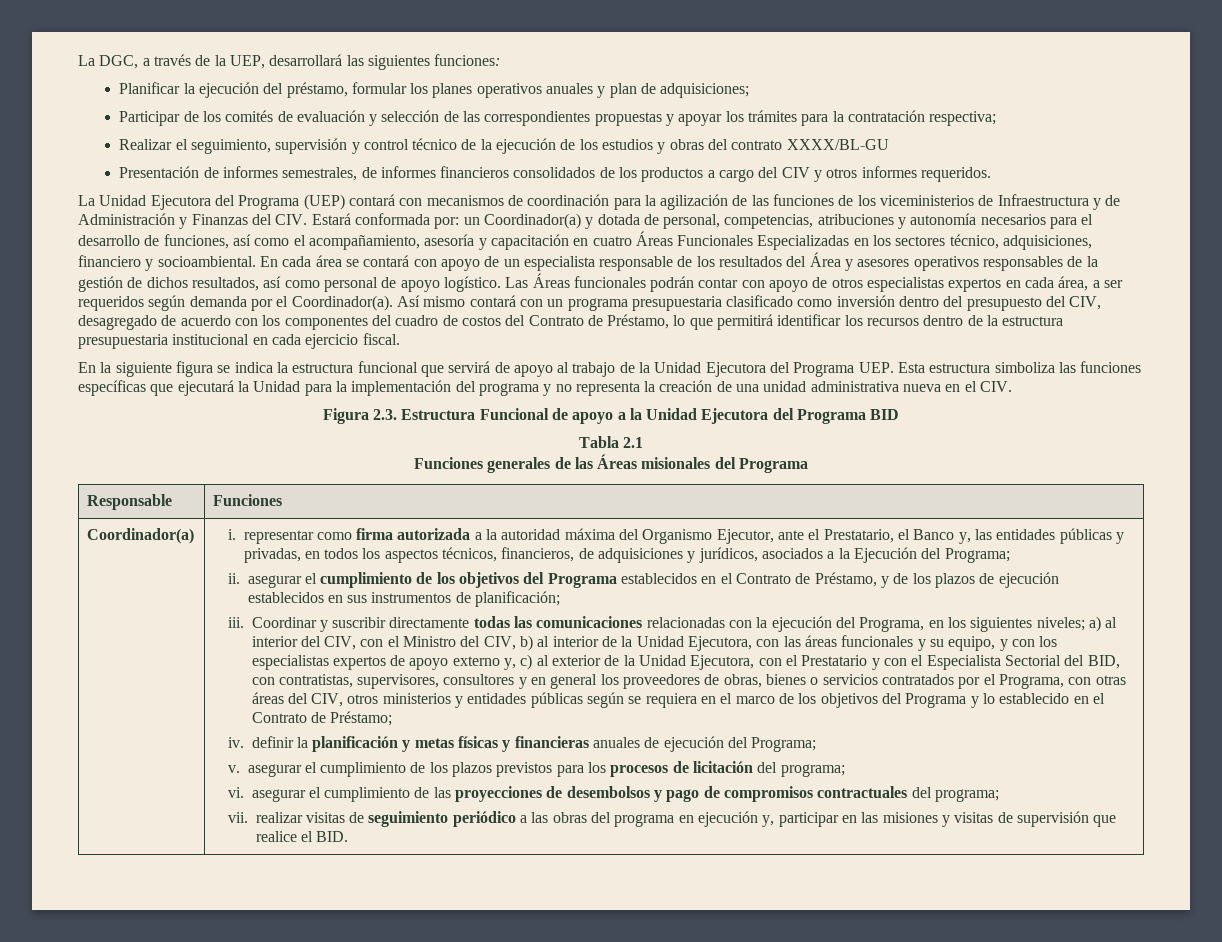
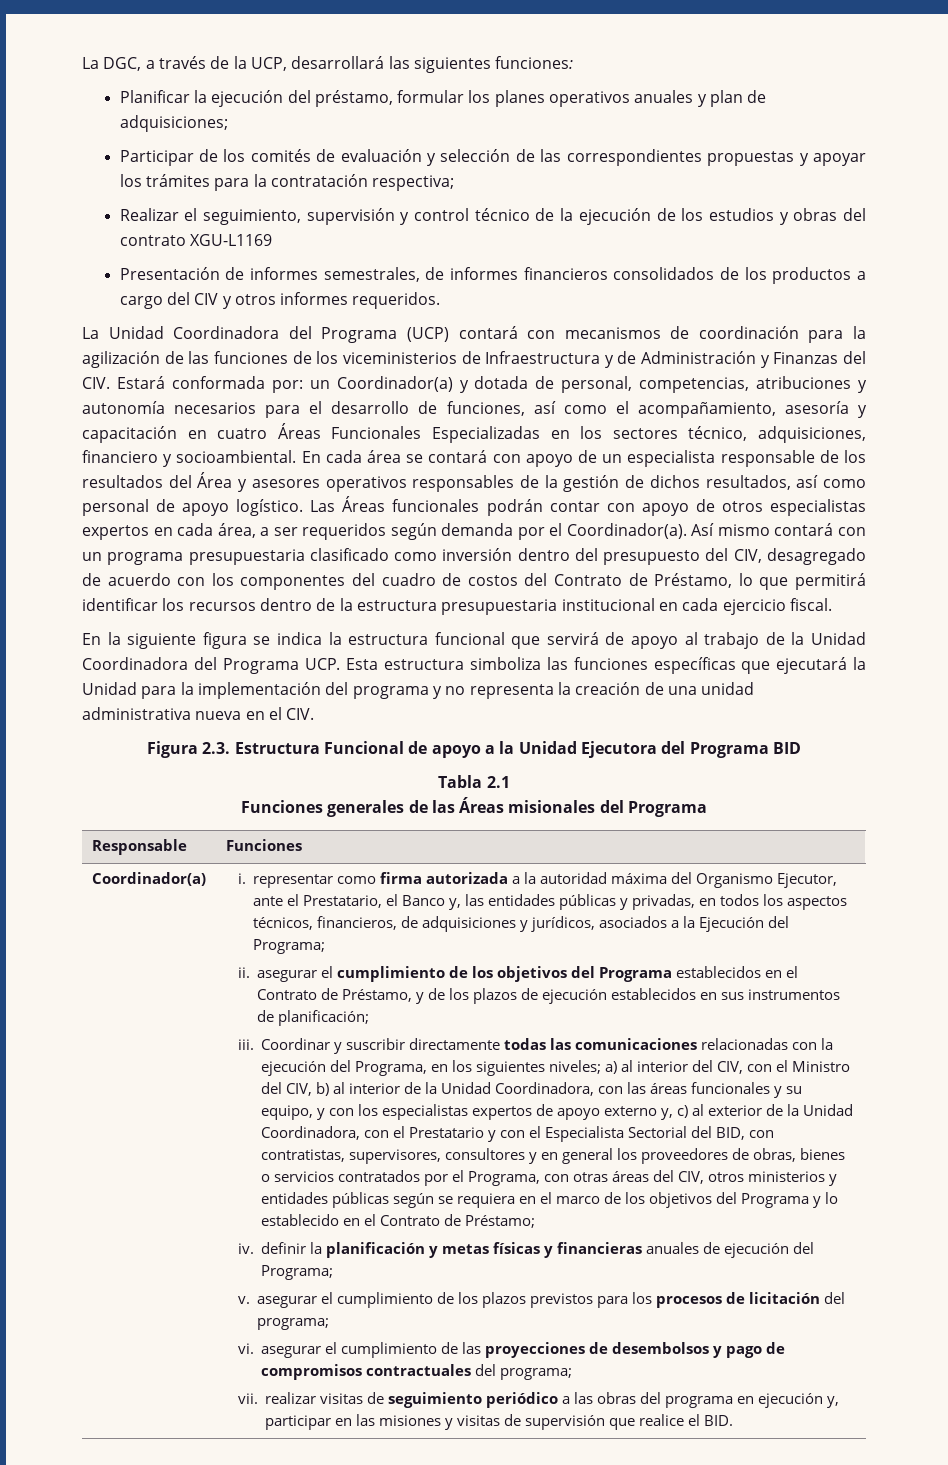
[229,55,265,69] UEP, -> [250,57,287,71] UCP,
[786,139,889,150] XXXX/BL-GU -> [189,234,272,246] XGU-L1169
[150,194,345,210] Ejecutora del Programa (UEP) -> [173,326,449,343] Coordinadora del Programa (UCP)
[705,362,894,377] Ejecutora del Programa UEP. -> [82,657,341,674] Coordinadora del Programa UCP.
[687,636,752,651] Ejecutora, -> [495,1082,595,1096] Coordinadora,
[690,655,755,670] Ejecutora, -> [261,1126,361,1140] Coordinadora,

